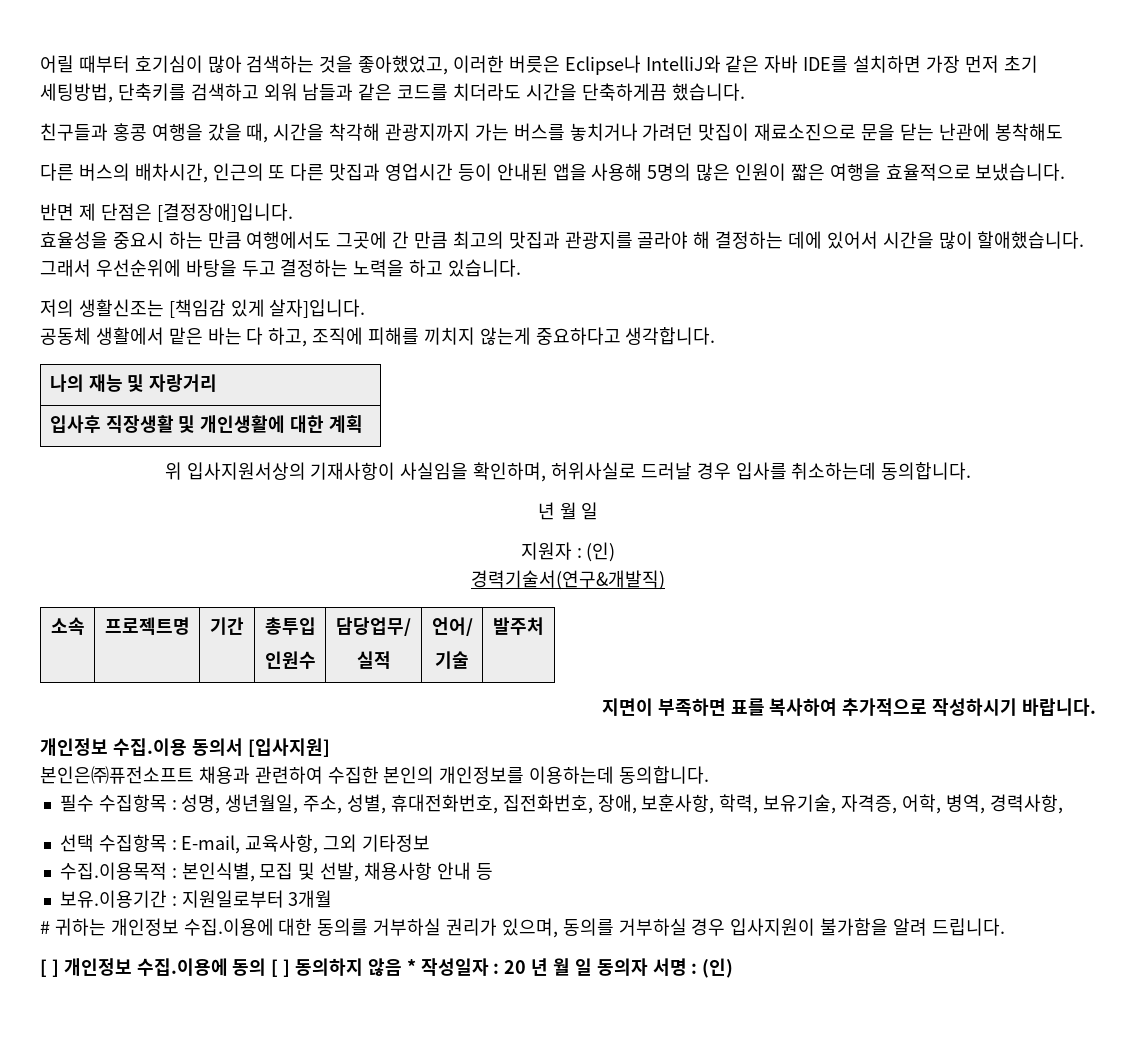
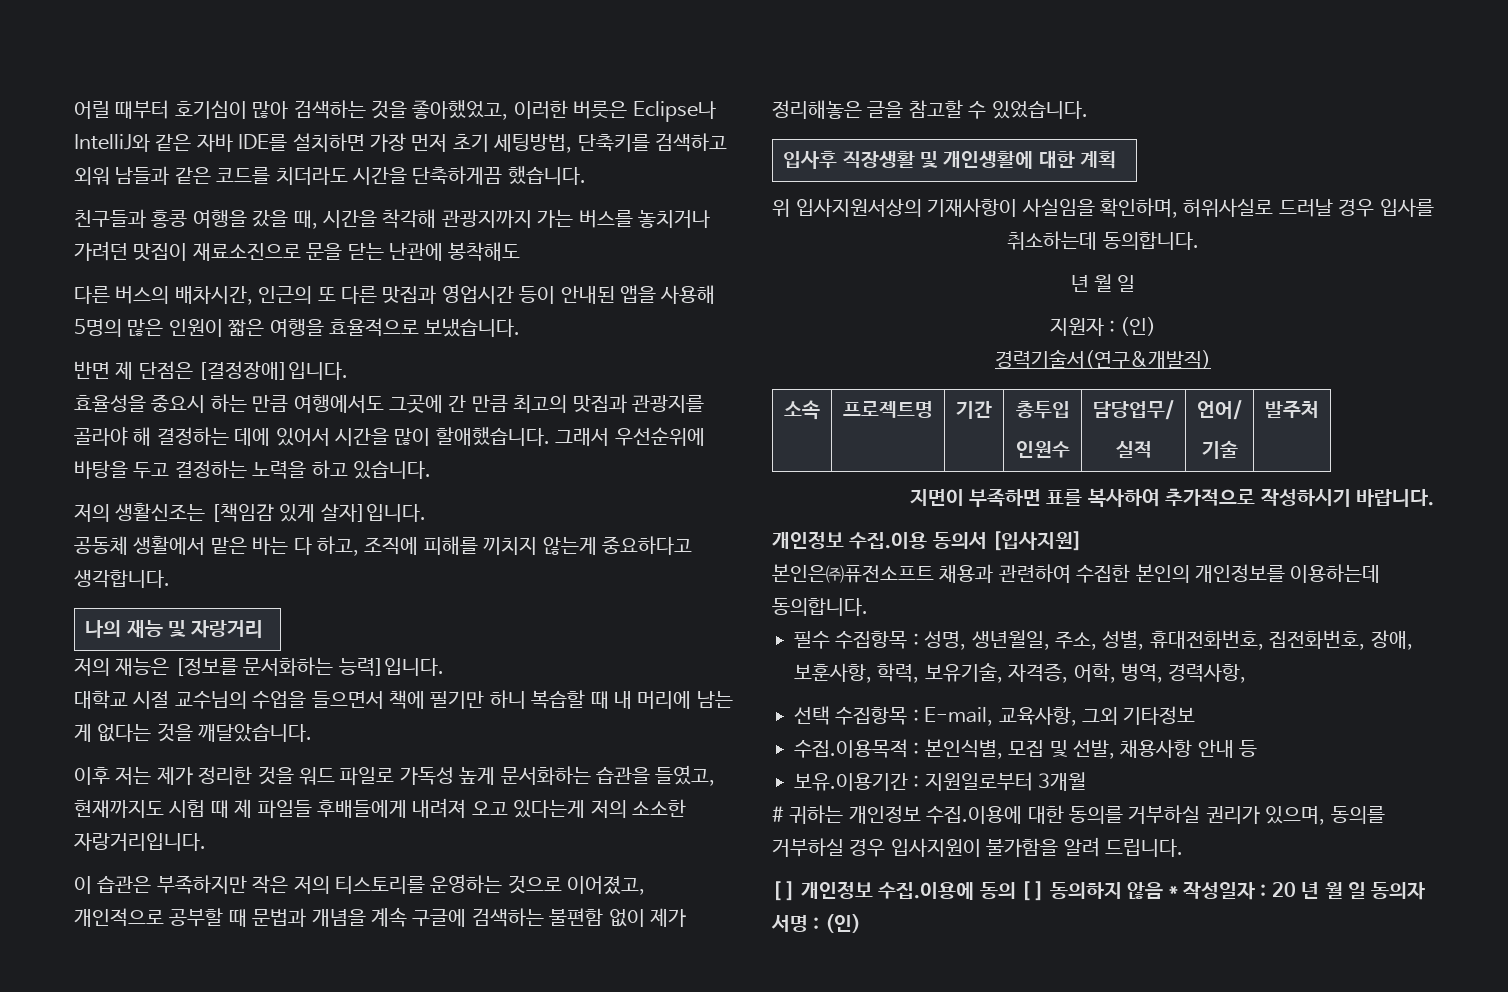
(218, 383) none -> [74,657,444,676] [74,690,733,709] [74,723,313,742] [74,765,716,786] [74,798,686,819] [74,833,206,851] [74,874,646,895] [74,907,686,927] [772,100,1088,119] // 저의 재능은 [정보를 문서화하는 능력]입니다. // 대학교 시절 교수님의 수업을 들으면서 책에 필기만 하니 복습할 때 내 머리에 남는 게 없다는 것을 깨달았습니다. // 이후 저는 제가 정리한 것을 워드 파일로 가독성 높게 문서화하는 습관을 들였고, 현재까지도 시험 때 제 파일들 후배들에게 내려져 오고 있다는게 저의 소소한 자랑거리입니다. // 이 습관은 부족하지만 작은 저의 티스토리를 운영하는 것으로 이어졌고, 개인적으로 공부할 때 문법과 개념을 계속 구글에 검색하는 불편함 없이 제가 정리해놓은 글을 참고할 수 있었습니다.

